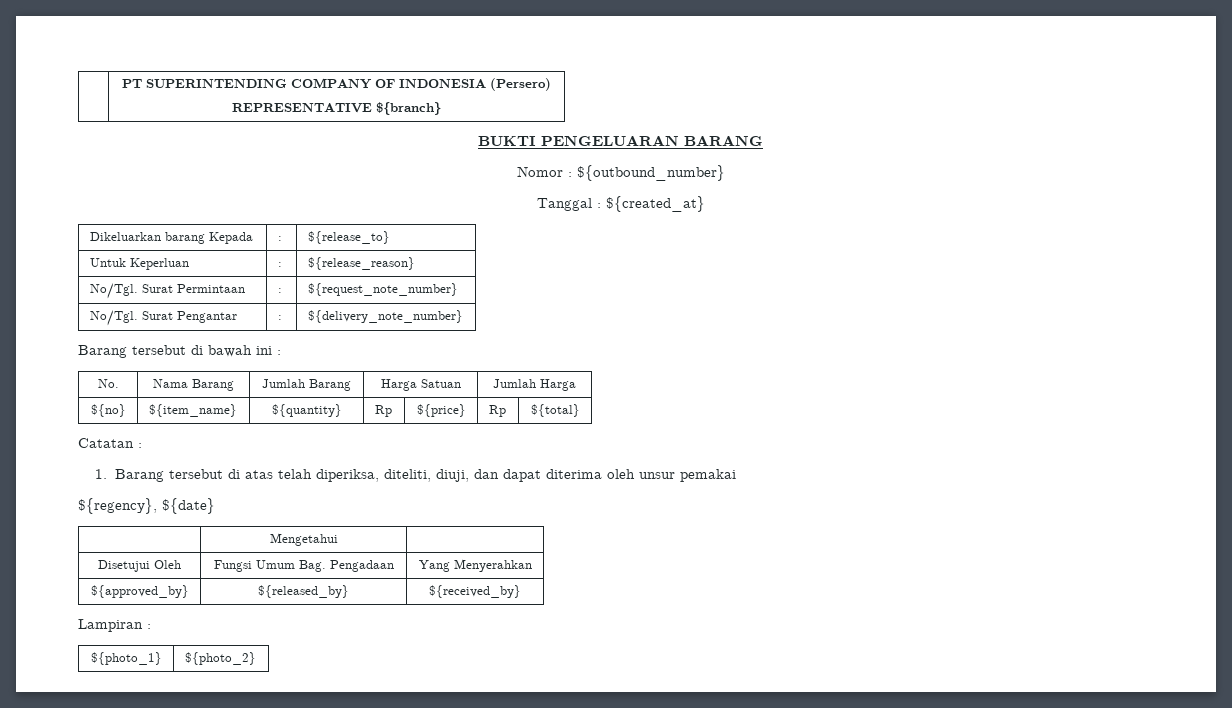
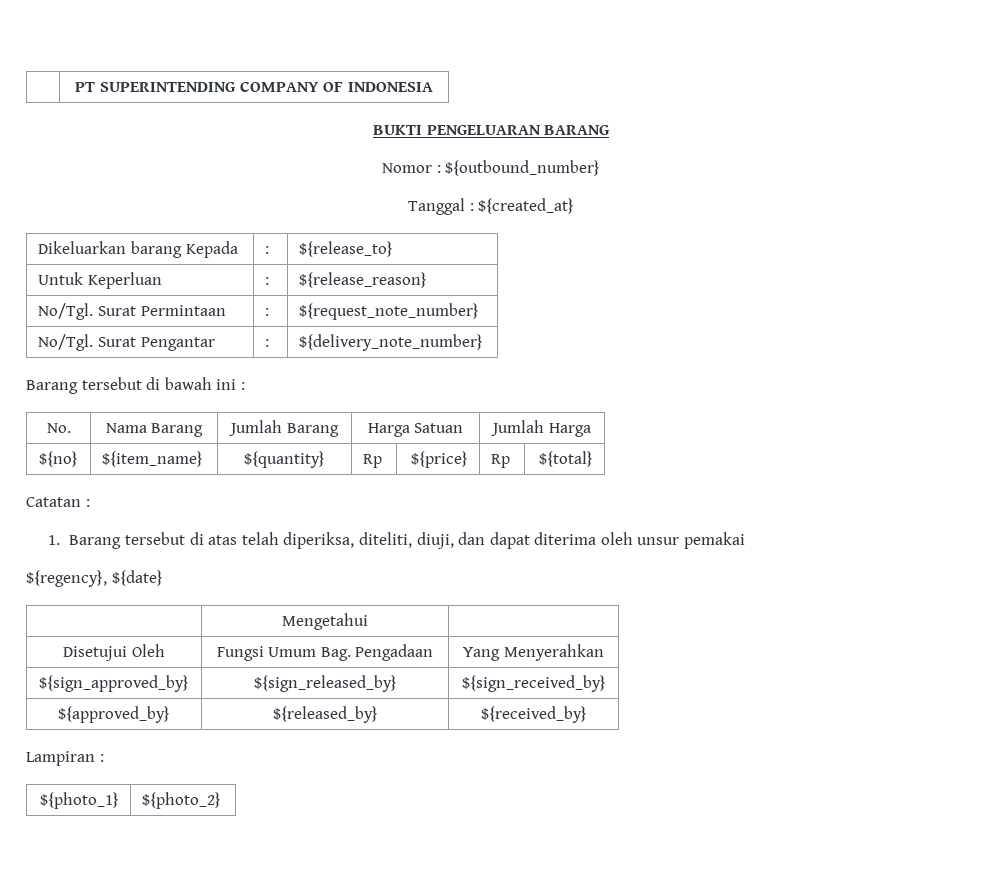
[489,78,551,91] [232,102,441,115] (Persero) // REPRESENTATIVE ${branch} -> (433, 87) none
(532, 565) none -> [39,675,189,692] [253,675,397,692] [461,675,606,692] // ${sign_approved_by} | ${sign_released_by} | ${sign_received_by}

